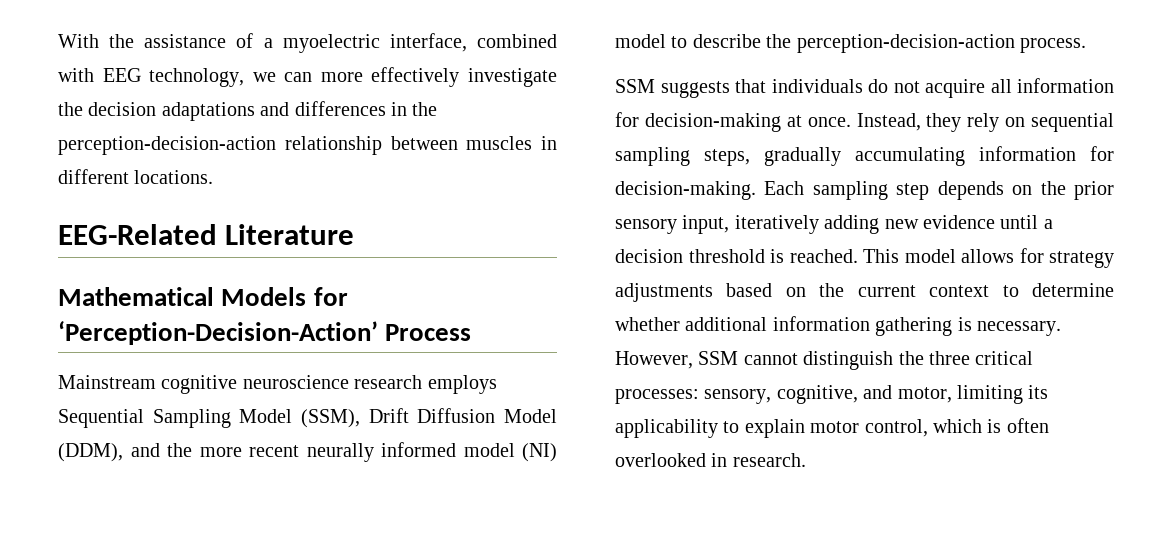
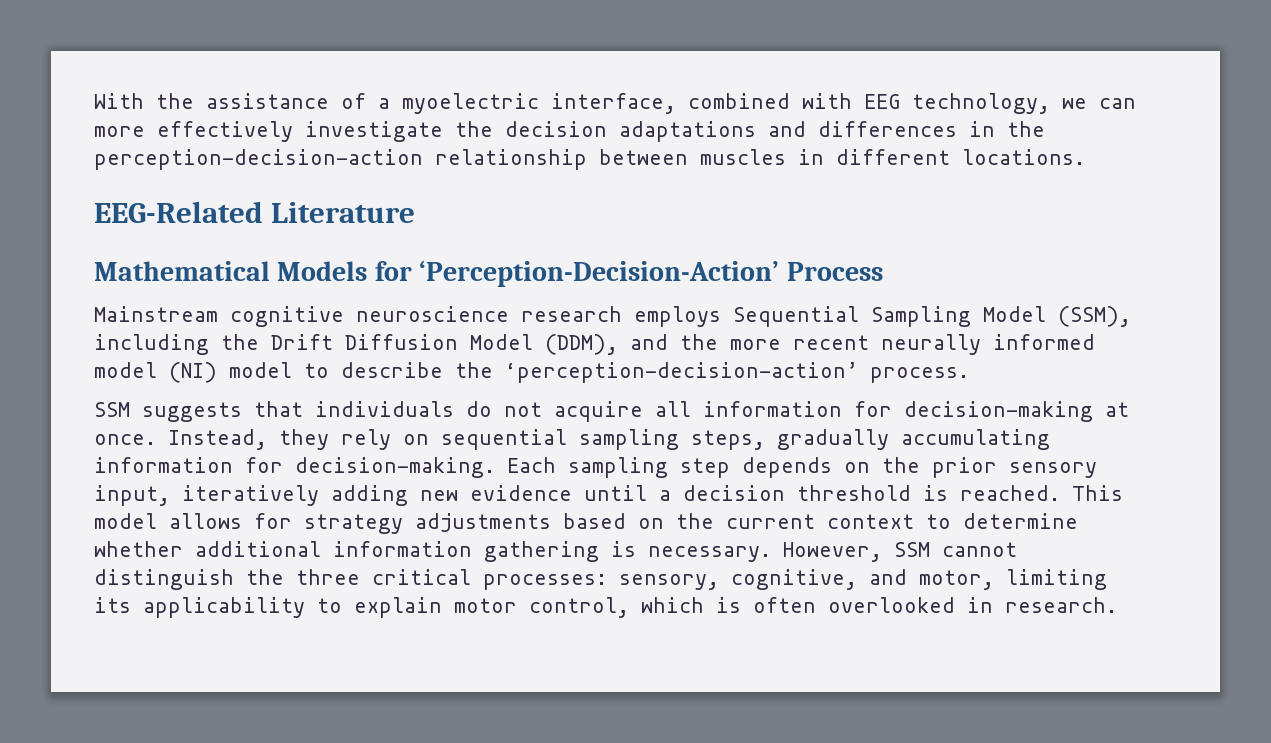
(360, 418) none -> [94,334,259,355] including the
[796,34,1015,53] perception-decision-action -> [505,362,858,383] ‘perception-decision-action’

